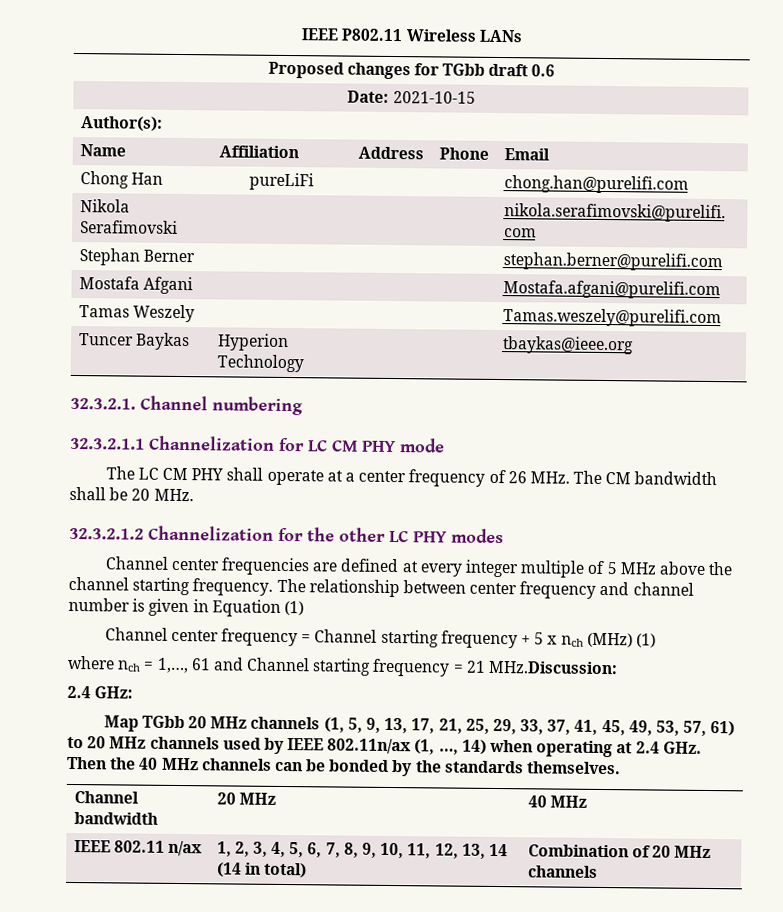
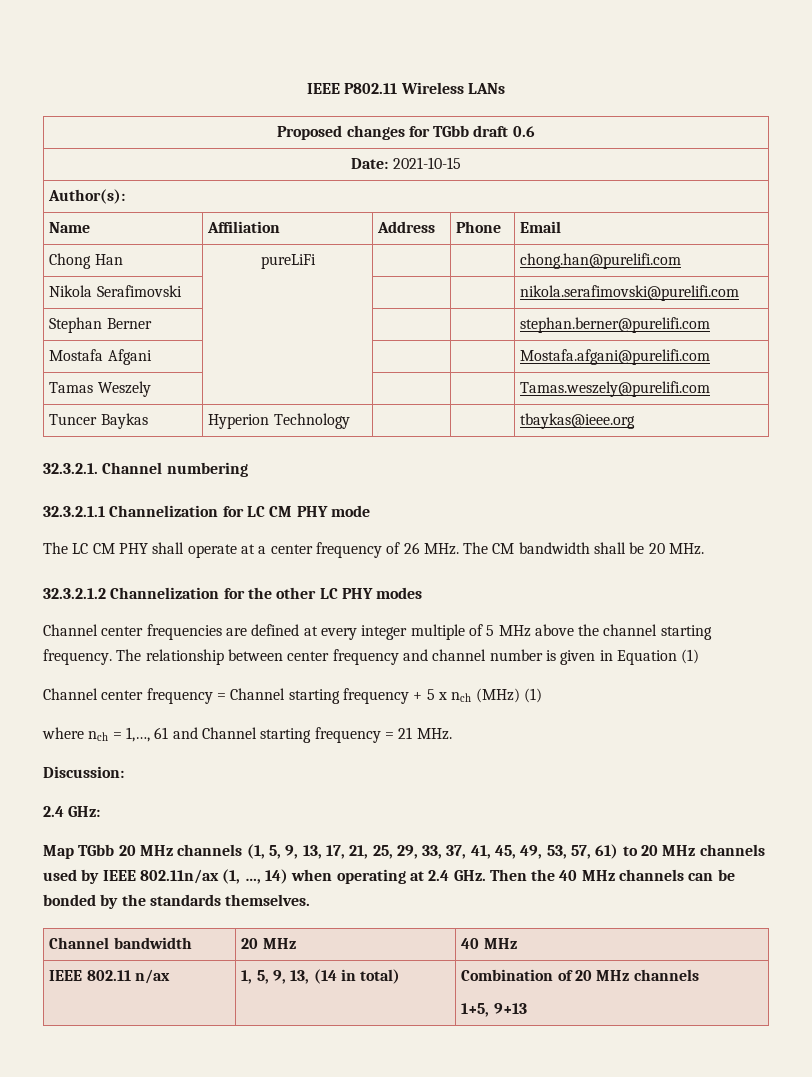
[488,660,619,675] MHz.Discussion: -> [416,728,452,740] [43,766,124,778] MHz. // Discussion:
[234,841,508,859] 2, 3, 4, 5, 6, 7, 8, 9, 10, 11, 12, 13, 14 -> [256,970,310,984] 5, 9, 13,
(598, 871) none -> [461,1003,527,1017] // 1+5, 9+13

